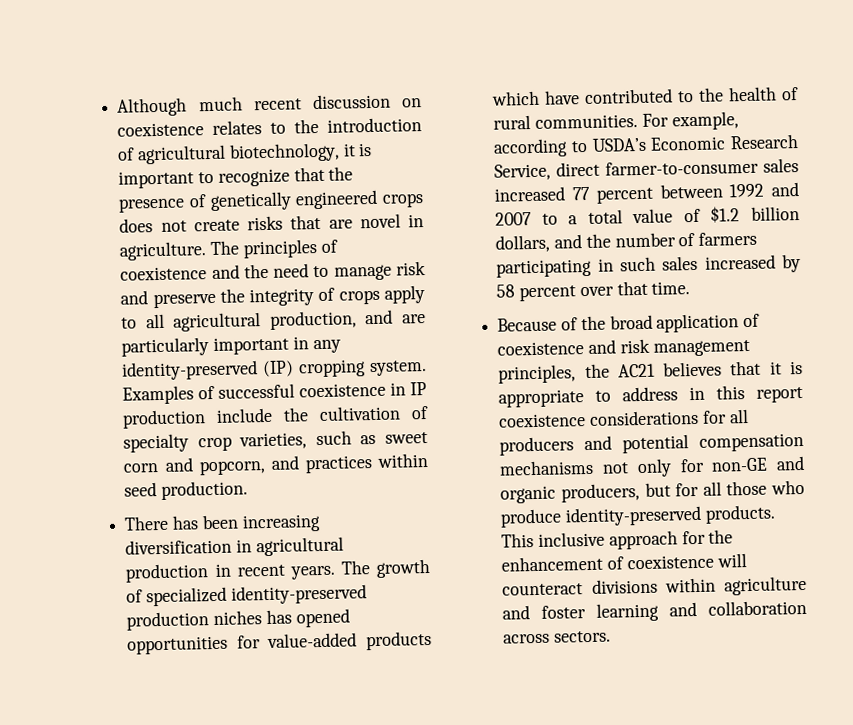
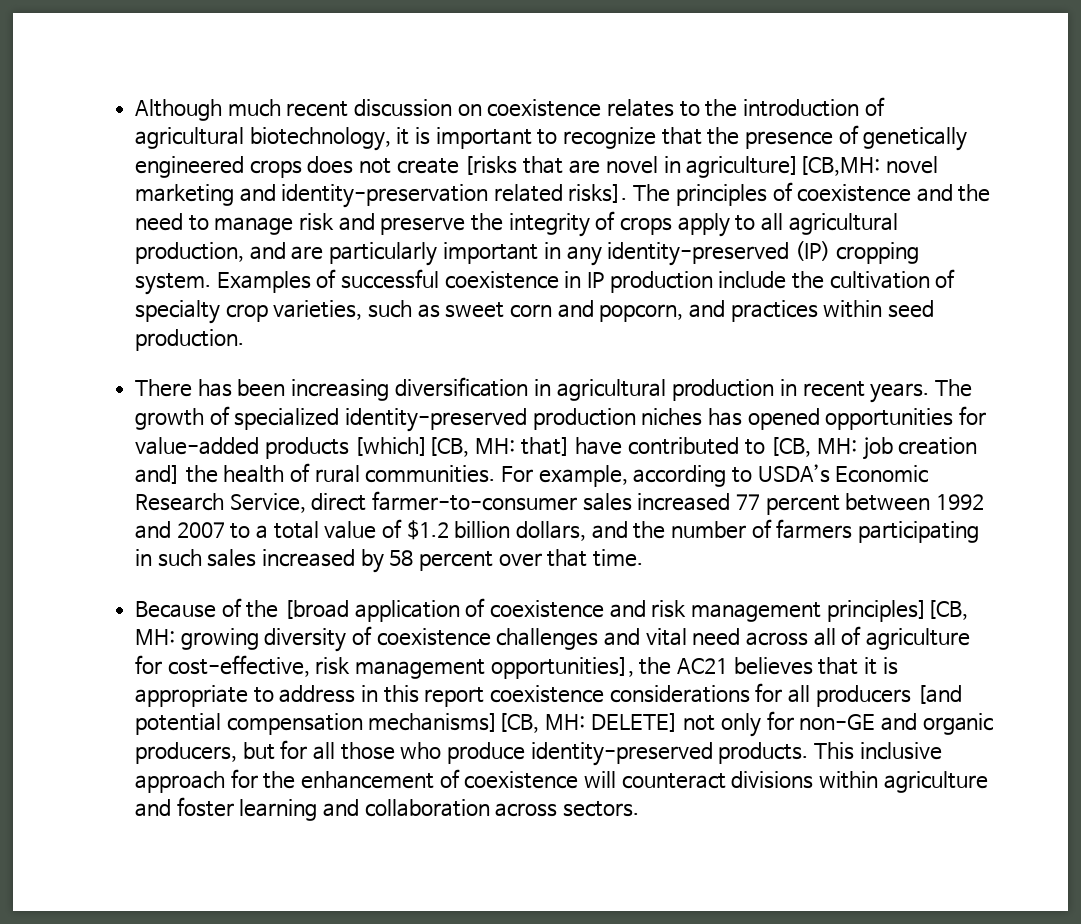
[247,215,284,231] risks -> [464,156,518,175] [risks
[119,241,208,261] agriculture. -> [686,156,939,178] [134,184,628,208] agriculture][CB,MH: novel marketing and identity-preservation related risks].
[491,88,695,106] which have contributed to -> [354,437,978,460] [134,465,180,484] [which][CB, MH: that] have contributed to [CB, MH: job creation and]
[609,314,653,330] broad -> [283,600,349,619] [broad
[498,364,577,384] principles, -> [826,600,968,622] [134,626,970,652] [134,655,634,679] principles][CB, MH: growing diversity of coexistence challenges and vital need across all of agriculture for cost-effective, risk management opportunities],
[584,435,613,451] and -> [917,685,963,704] [and
[499,459,595,476] mechanisms -> [368,713,678,733] mechanisms][CB, MH: DELETE]

